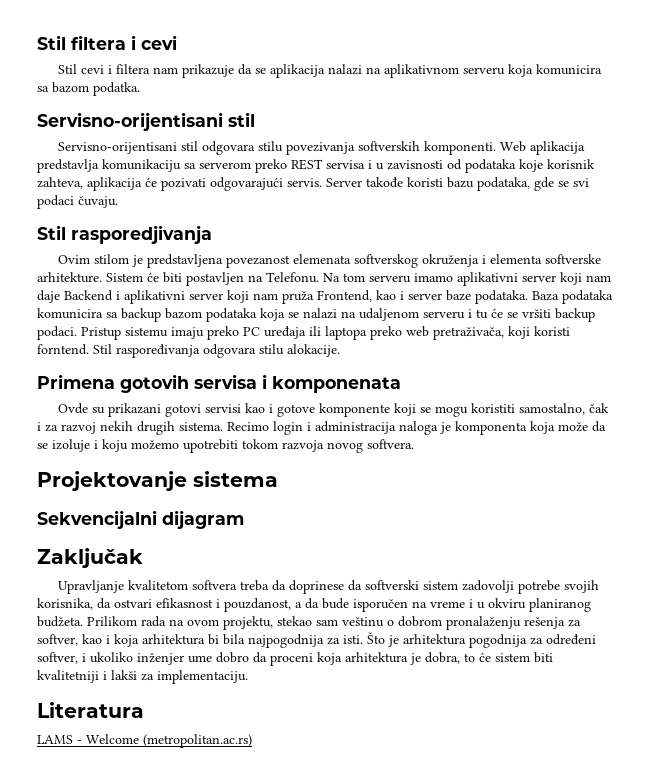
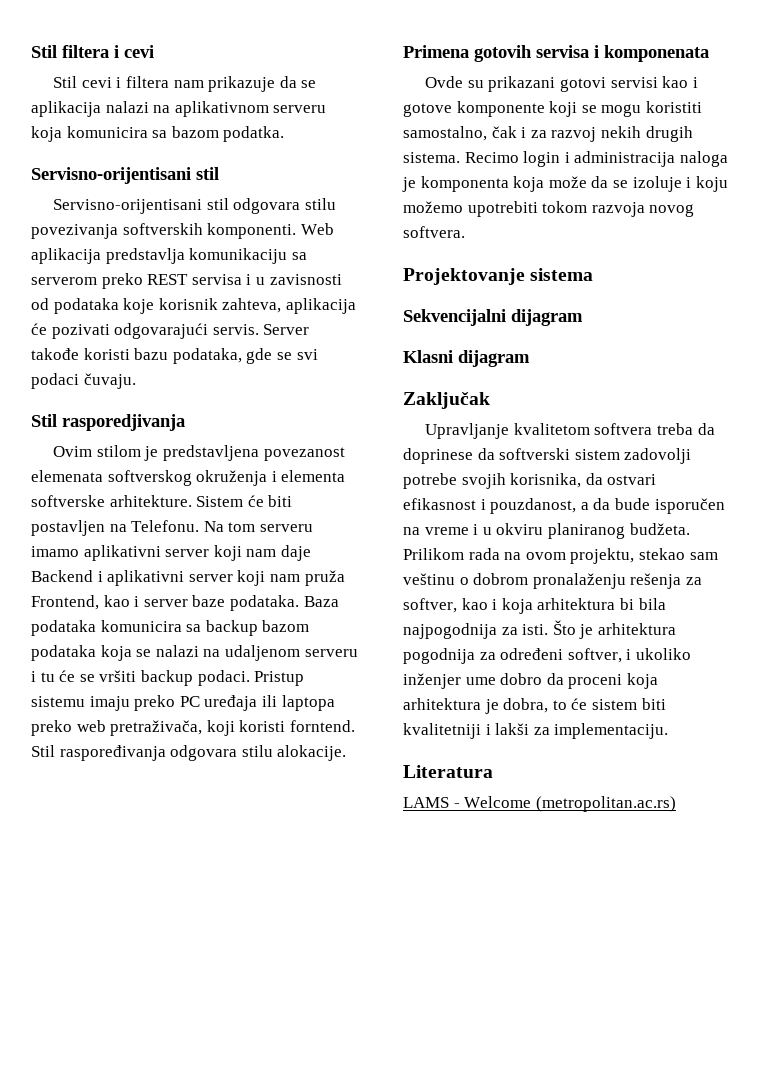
(244, 519) none -> [403,350,530,367] // Klasni dijagram

